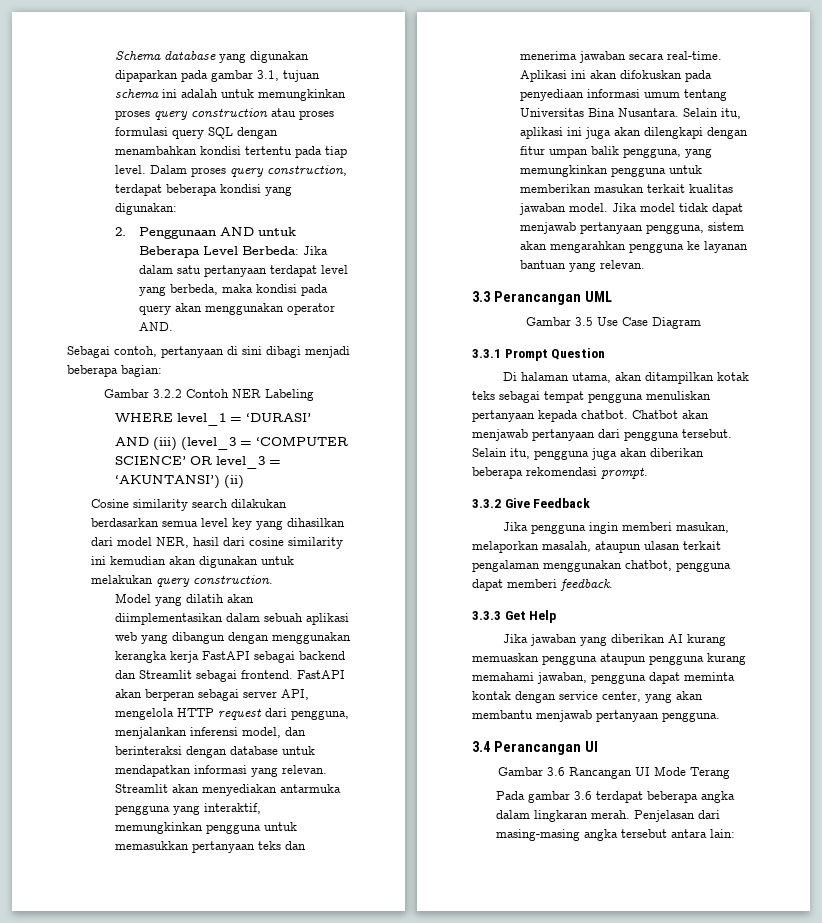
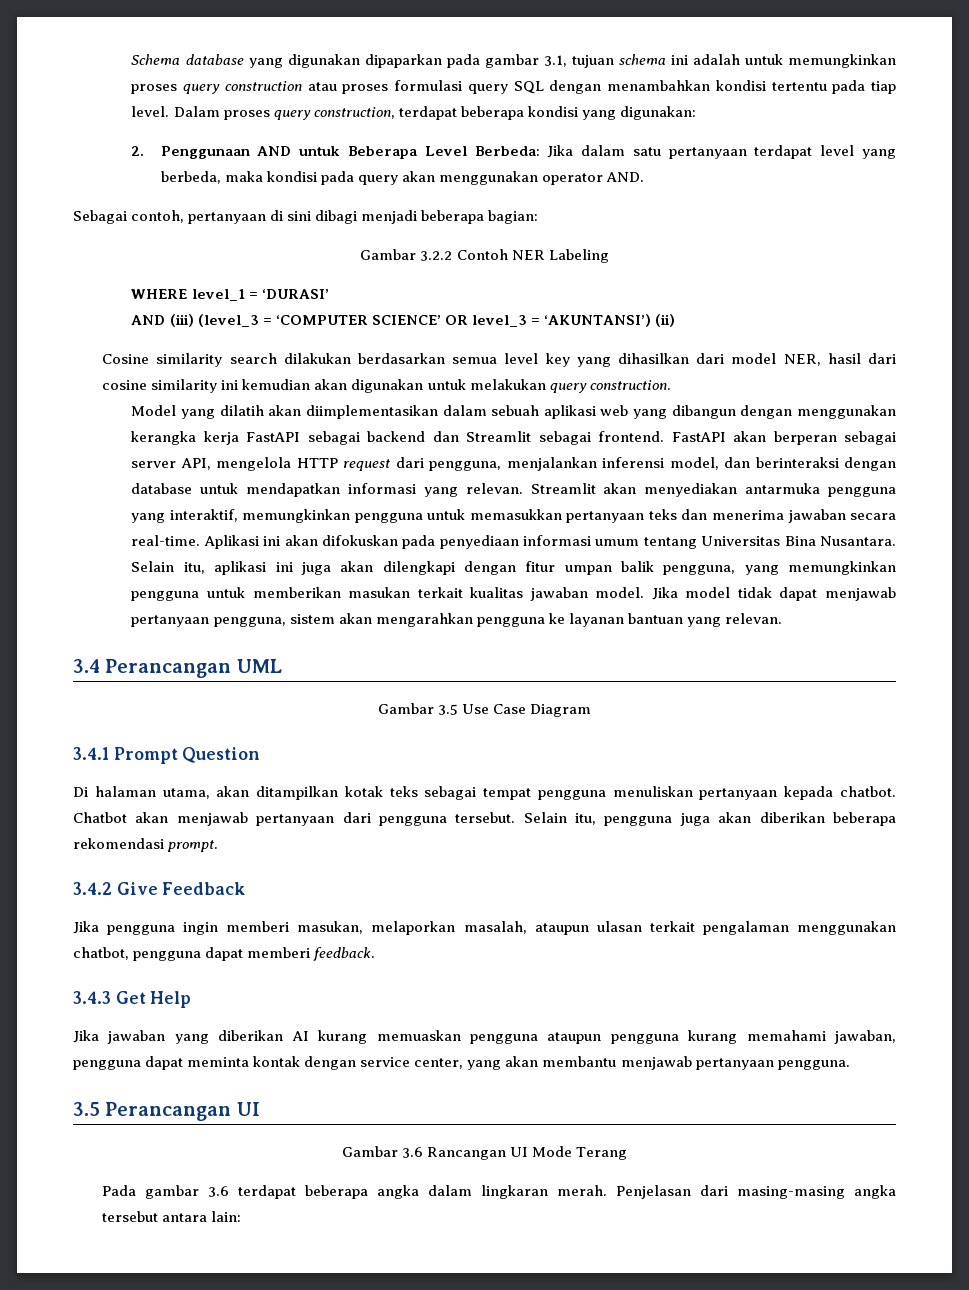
[472,291,491,302] 3.3 -> [73,659,100,673] 3.4
[472,349,501,358] 3.3.1 -> [73,747,109,760] 3.4.1
[472,499,501,508] 3.3.2 -> [73,882,112,895] 3.4.2
[472,611,501,620] 3.3.3 -> [73,991,111,1004] 3.4.3
[472,741,490,752] 3.4 -> [73,1102,100,1116] 3.5

